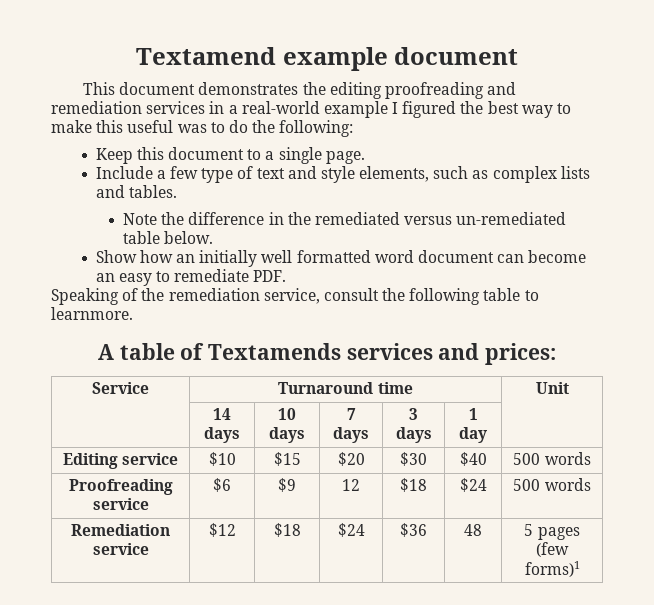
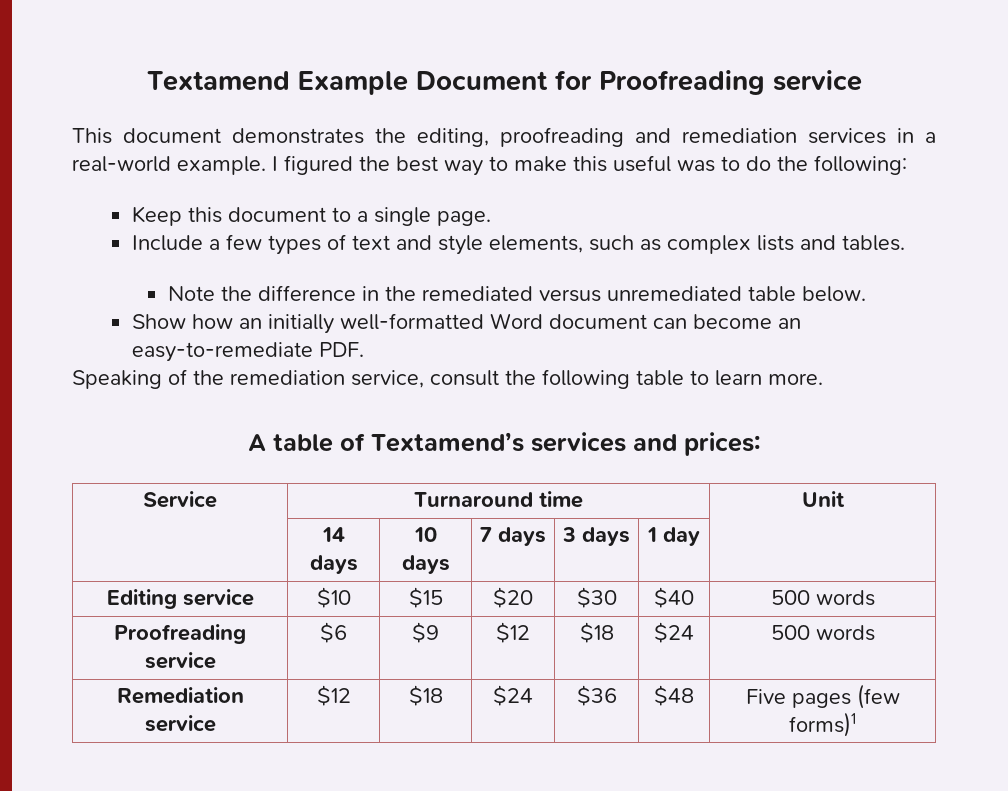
[282,47,518,71] example document -> [297,70,862,95] Example Document for Proofreading service
[329,82,382,99] editing -> [417,128,489,147] editing,
[323,101,388,118] example -> [177,156,266,175] example.
[201,168,234,183] type -> [267,235,321,255] types
[456,212,567,225] un-remediated -> [606,286,742,301] unremediated
[261,250,414,263] well formatted word -> [339,313,543,330] well-formatted Word
[118,269,250,286] easy to remediate -> [131,342,313,362] easy-to-remediate
[51,307,133,320] learnmore. -> [715,370,823,386] learn more.
[208,343,341,360] Textamends -> [370,432,524,452] Textamend’s
[342,479,360,491] 12 -> [496,622,530,643] $12
[464,524,482,536] [524,524,534,536] 48 | 5 -> [654,685,694,706] [745,689,786,704] $48 | Five

